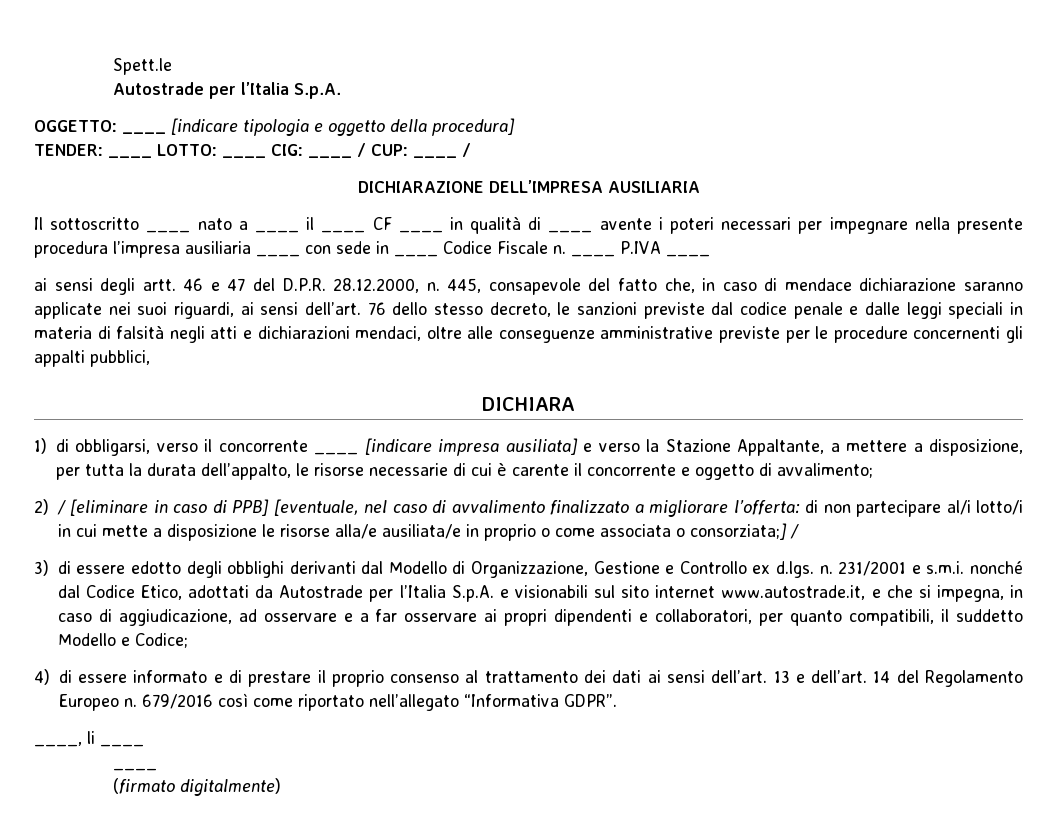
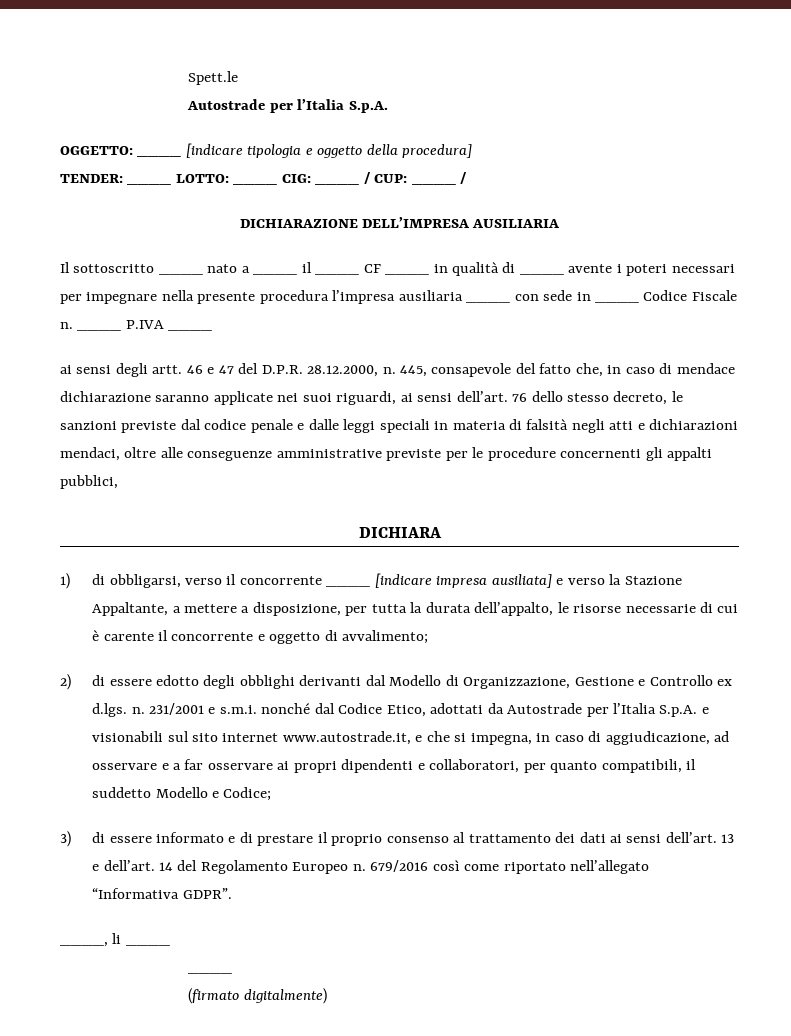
[56,499,1023,517] [57,523,799,541] [34,560,49,576] / [eliminare in caso di PPB] [eventuale, nel caso di avvalimento finalizzato a migliorare l’offerta: di non partecipare al/i lotto/i in cui mette a disposizione le risorse alla/e ausiliata/e in proprio o come associata o consorziata;] / // 3) -> (71, 682) none
[34,669,50,685] 4) -> [60,831,71,847] 3)

